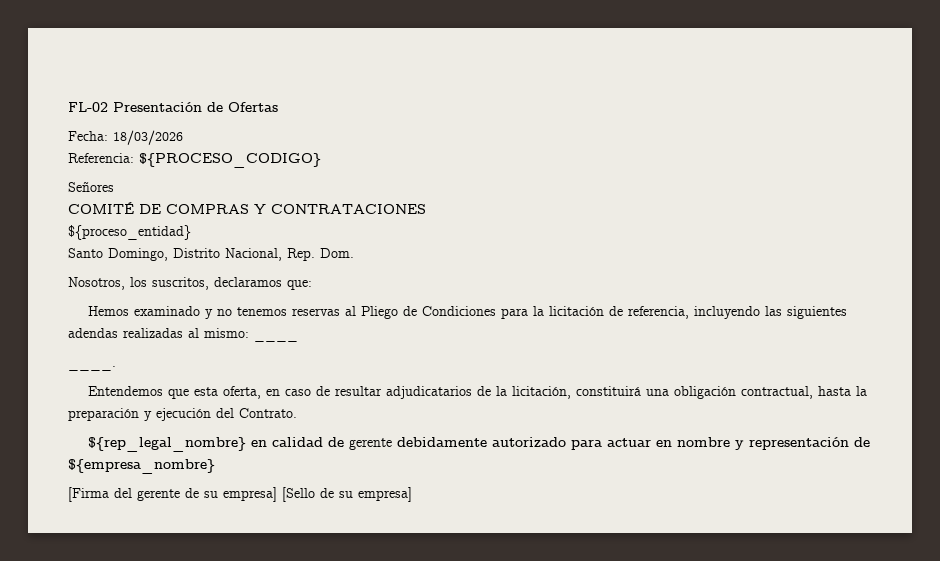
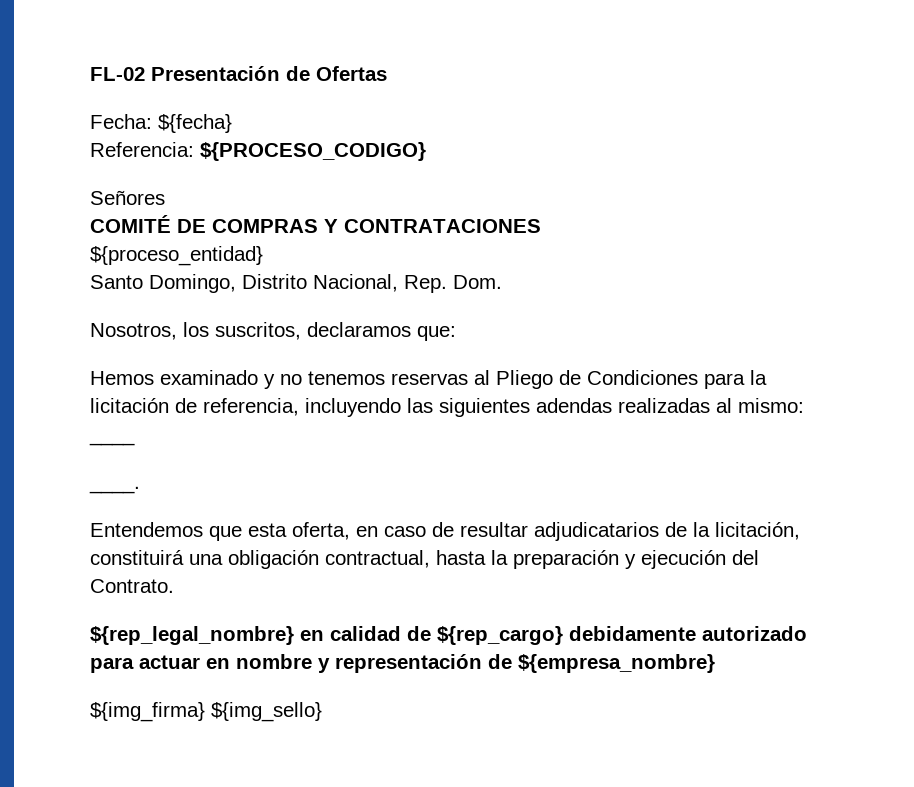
[113,130,183,145] 18/03/2026 -> [158,114,232,133] ${fecha}
[348,438,392,450] gerente -> [437,626,563,645] ${rep_cargo}
[68,487,412,502] [Firma del gerente de su empresa] [Sello de su empresa] -> [90,702,322,722] ${img_firma} ${img_sello}

